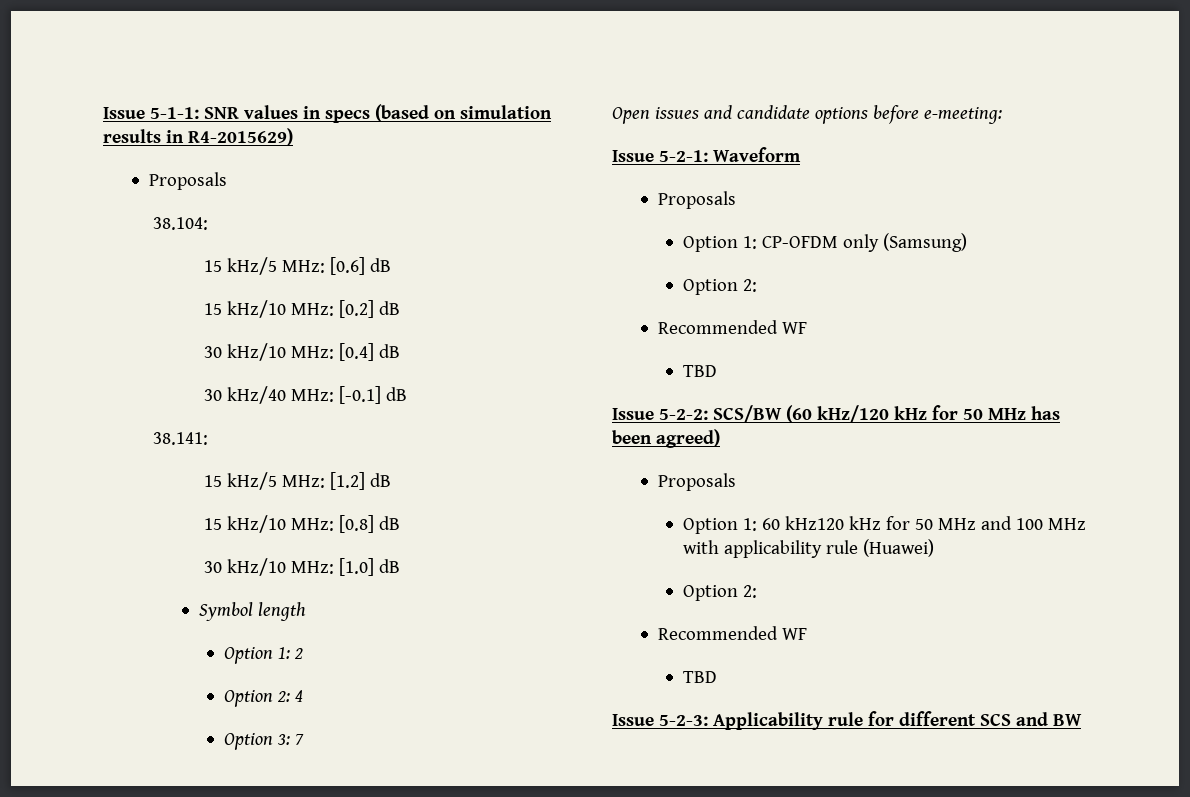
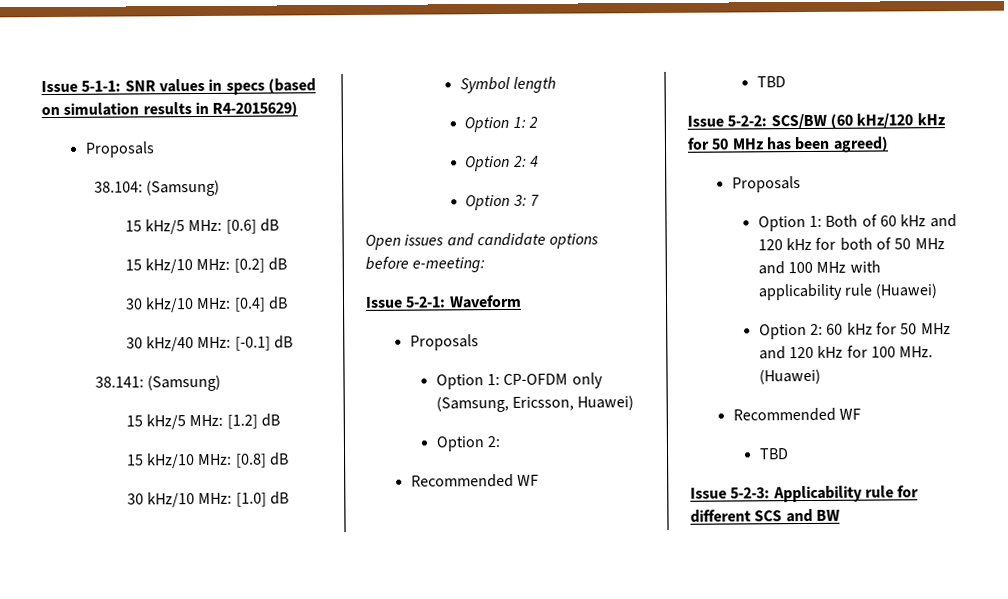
(209, 223) none -> [146,179,221,197] (Samsung)
(209, 438) none -> [147,374,222,392] (Samsung)
[882,233,967,252] (Samsung) -> [435,395,635,413] (Samsung, Ericsson, Huawei)
[761,516,910,530] 60 kHz120 kHz for -> [825,213,957,228] [757,237,892,251] Both of 60 kHz and 120 kHz for both of
(757, 591) none -> [826,322,951,335] [758,345,934,360] [758,368,821,385] 60 kHz for 50 MHz and 120 kHz for 100 MHz. (Huawei)

